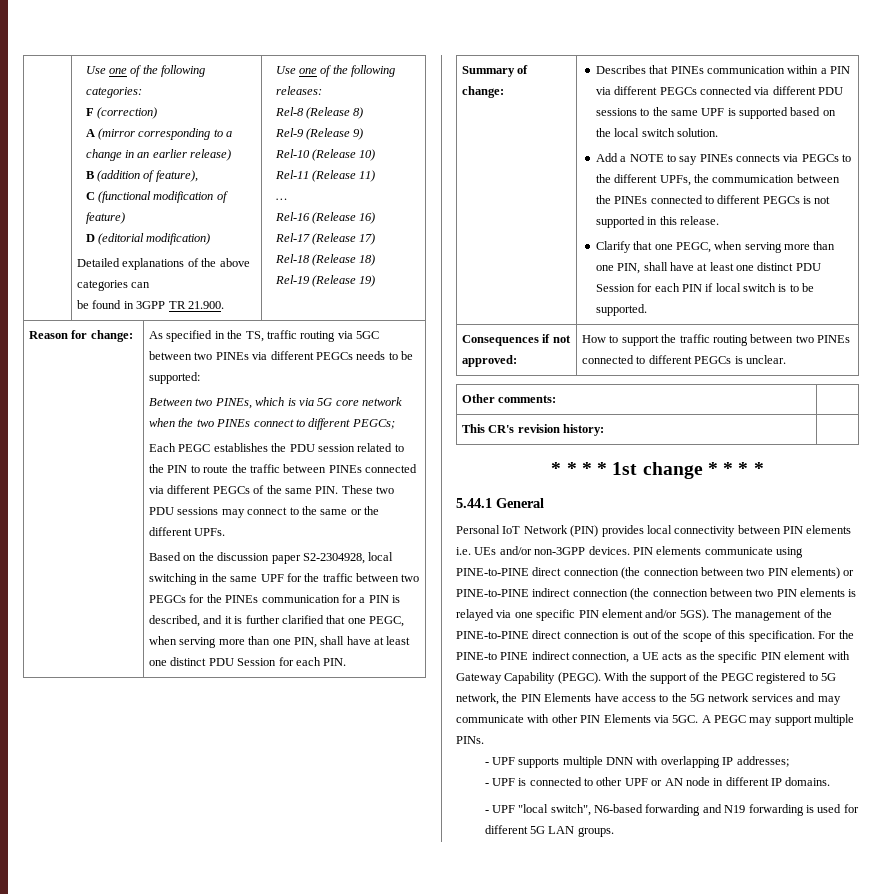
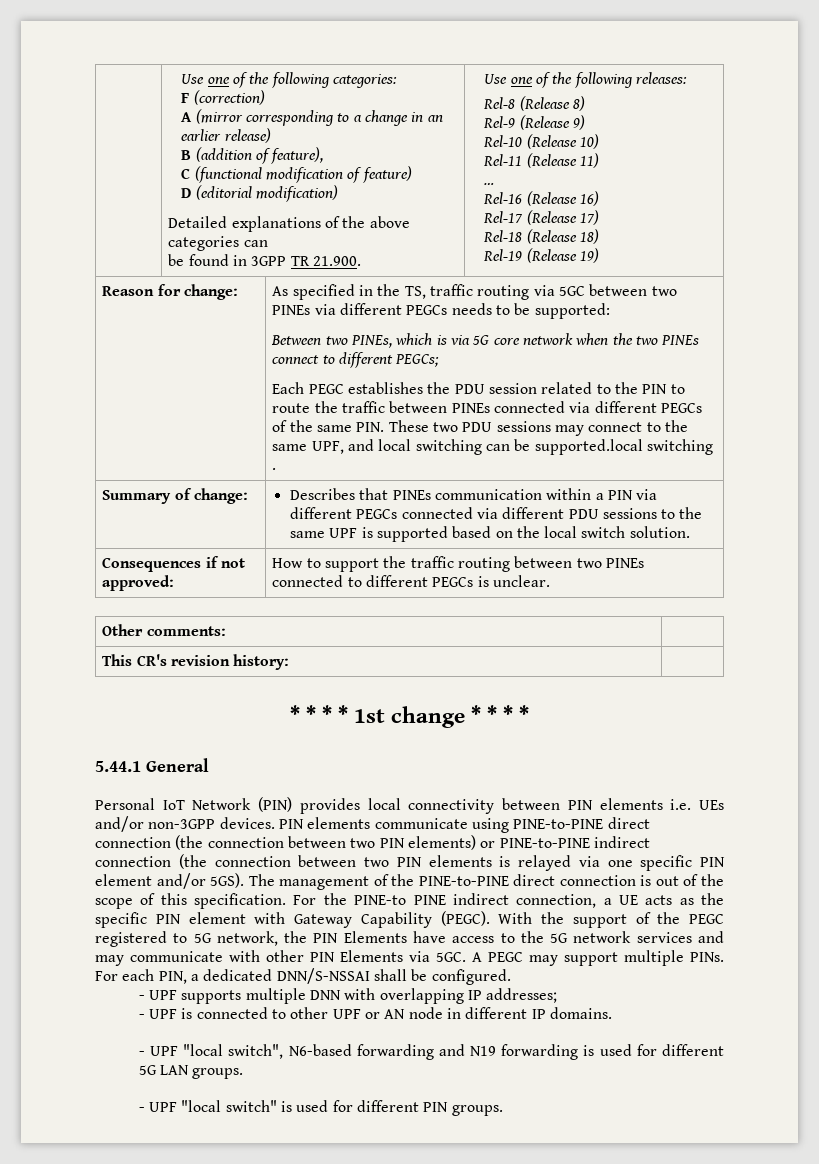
[350,506,380,515] [149,527,226,536] [149,552,394,564] [149,573,420,585] [149,594,401,603] [149,615,405,627] [149,636,411,648] [149,657,347,666] or the different UPFs. // Based on the discussion paper S2-2304928, local switching in the same UPF for the traffic between two PEGCs for the PINEs communication for a PIN is described, and it is further clarified that one PEGC, when serving more than one PIN, shall have at least one distinct PDU Session for each PIN. -> [311,439,713,455] [272,468,277,470] UPF, and local switching can be supported.local switching .
[595,153,852,165] [595,174,840,186] [595,195,831,204] [595,216,719,228] [595,241,836,253] [595,262,821,274] [595,283,815,292] [595,304,647,316] // Add a NOTE to say PINEs connects via PEGCs to the different UPFs, the commumication between the PINEs connected to different PEGCs is not supported in this release. // Clarify that one PEGC, when serving more than one PIN, shall have at least one distinct PDU Session for each PIN if local switch is to be supported. -> (690, 532) none
(484, 740) none -> [95,968,511,985] For each PIN, a dedicated DNN/S-NSSAI shall be configured.
(614, 832) none -> [138,1100,503,1116] // - UPF "local switch" is used for different PIN groups.

